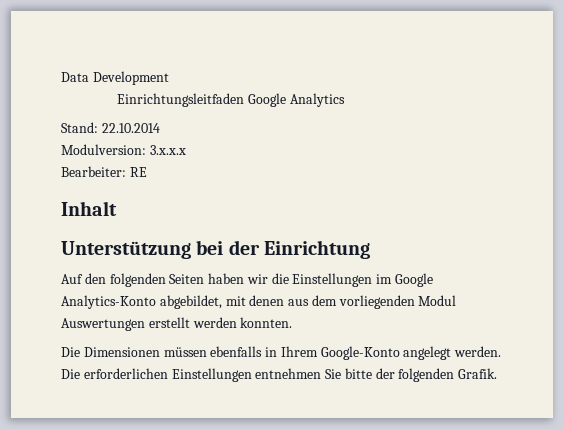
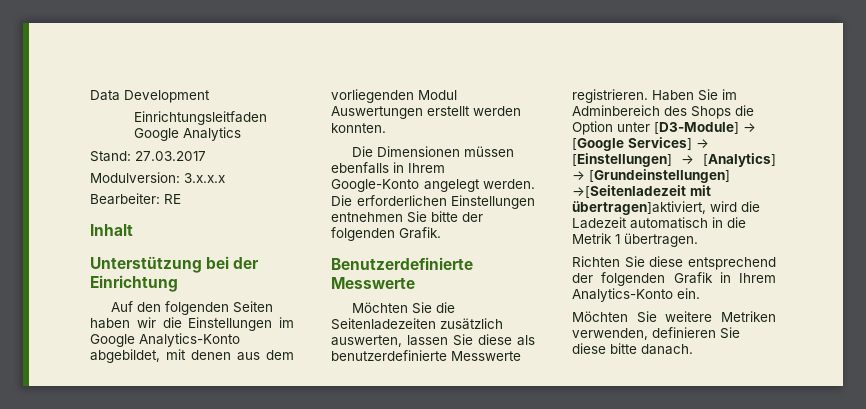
[101,123,160,133] 22.10.2014 -> [135,151,206,161] 27.03.2017
(498, 373) none -> [331,257,473,270] [331,277,415,289] [352,302,456,314] [331,318,503,330] [331,334,535,347] [331,350,521,361] [572,89,737,103] [572,105,754,119] [572,121,756,135] [572,137,709,151] [572,153,776,167] [572,169,730,183] [572,185,711,198] [572,201,760,215] [572,217,746,229] [572,233,698,247] [572,256,776,270] [572,272,776,286] [572,288,700,302] [572,311,776,323] [572,327,740,340] [572,343,693,355] // Benutzerdefinierte Messwerte // Möchten Sie die Seitenladezeiten zusätzlich auswerten, lassen Sie diese als benutzerdefinierte Messwerte registrieren. Haben Sie im Adminbereich des Shops die Option unter [D3-Module] → [Google Services] → [Einstellungen] → [Analytics] → [Grundeinstellungen] →[Seitenladezeit mit übertragen]aktiviert, wird die Ladezeit automatisch in die Metrik 1 übertragen. // Richten Sie diese entsprechend der folgenden Grafik in Ihrem Analytics-Konto ein. // Möchten Sie weitere Metriken verwenden, definieren Sie diese bitte danach.

